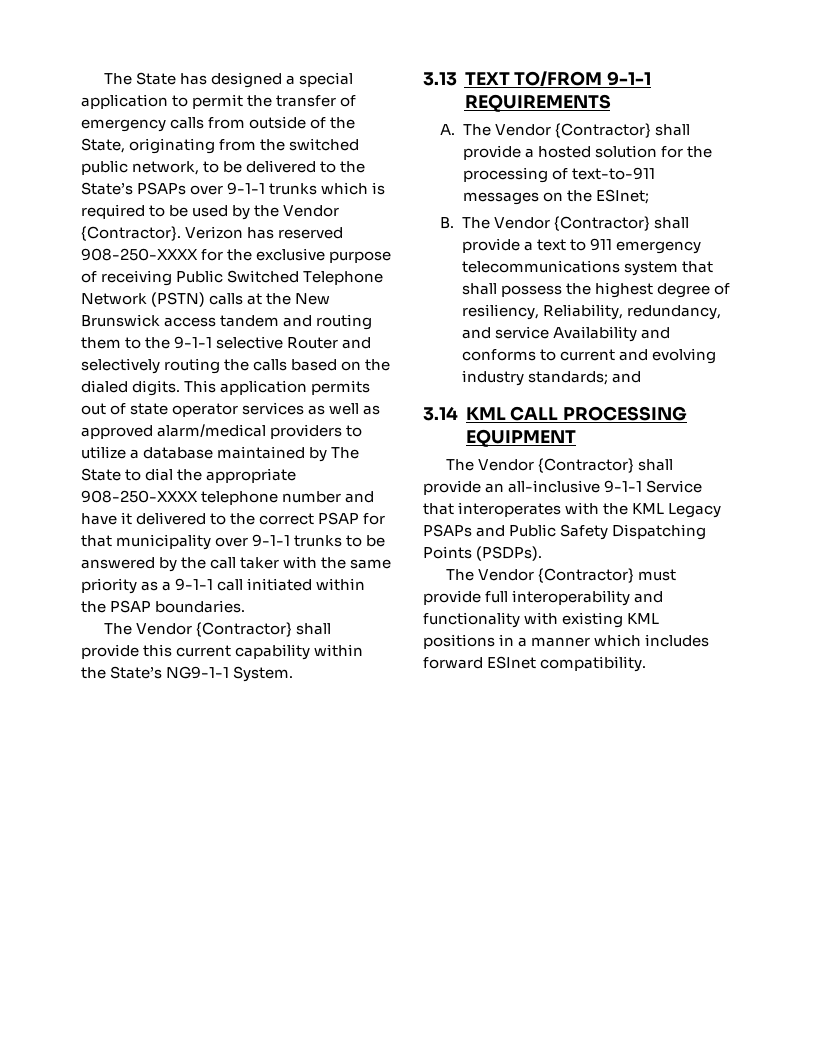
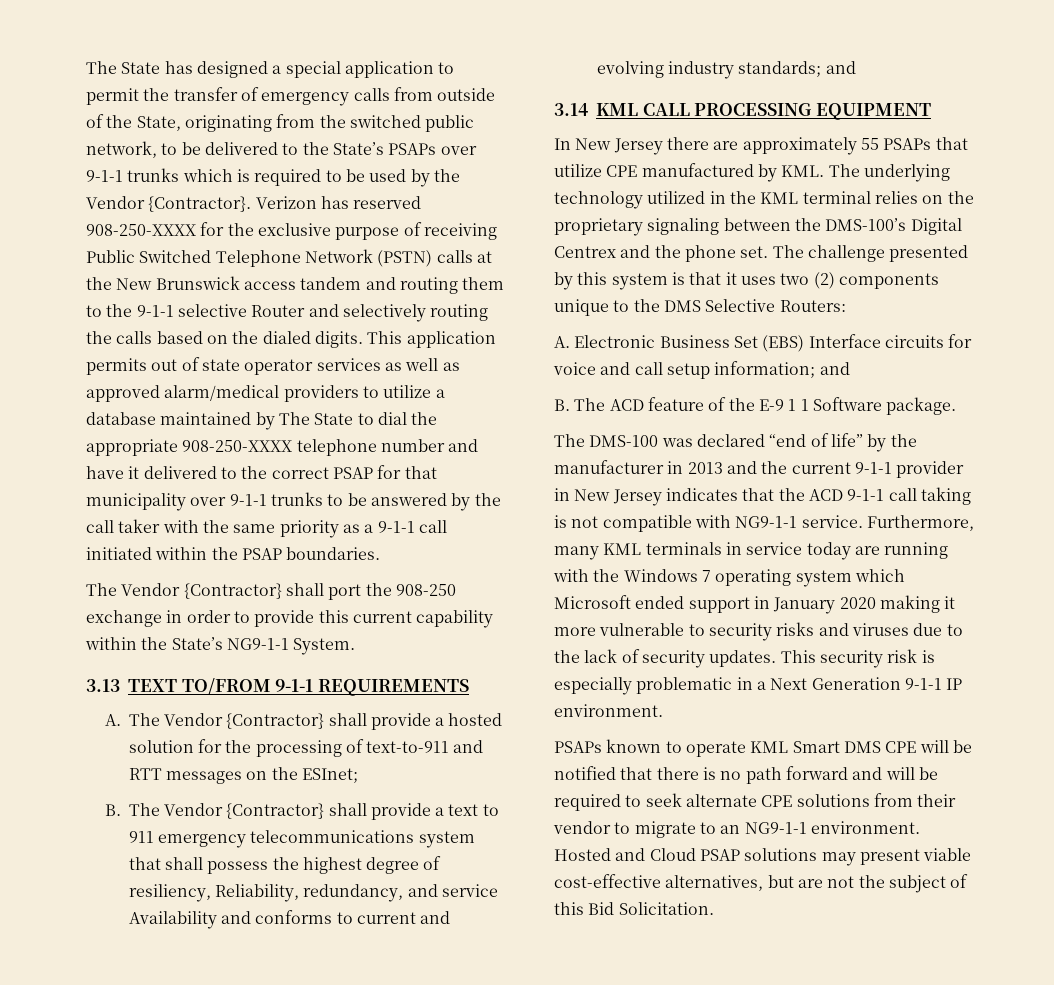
(332, 629) none -> [328,583,456,600] [86,610,250,627] port the 908-250 exchange in order to
(656, 173) none -> [453,740,484,753] [128,768,162,780] and RTT
[446,458,674,473] [423,480,703,495] [423,502,722,518] [423,524,707,540] [423,546,543,561] [446,568,677,583] [423,590,664,606] [423,612,660,628] [423,634,710,649] [423,656,647,672] The Vendor {Contractor} shall provide an all-inclusive 9-1-1 Service that interoperates with the KML Legacy PSAPs and Public Safety Dispatching Points (PSDPs). // The Vendor {Contractor} must provide full interoperability and functionality with existing KML positions in a manner which includes forward ESInet compatibility. -> [554,137,968,155] [554,163,950,182] [554,191,974,209] [554,218,962,236] [554,245,969,262] [554,272,939,290] [554,299,846,316] [554,334,973,352] [553,361,850,379] [554,397,957,415] [554,433,917,452] [554,460,965,478] [554,487,971,506] [554,515,974,532] [554,542,949,560] [553,569,905,587] [554,595,956,614] [554,622,963,641] [554,649,935,668] [554,677,963,695] [554,704,663,717] [554,739,972,757] [554,766,938,784] [554,793,957,811] [553,821,920,838] [554,848,972,866] [554,874,969,893] [554,902,714,915] In New Jersey there are approximately 55 PSAPs that utilize CPE manufactured by KML. The underlying technology utilized in the KML terminal relies on the proprietary signaling between the DMS-100’s Digital Centrex and the phone set. The challenge presented by this system is that it uses two (2) components unique to the DMS Selective Routers: // A. Electronic Business Set (EBS) Interface circuits for voice and call setup information; and // B. The ACD feature of the E-9 1 1 Software package. // The DMS-100 was declared “end of life” by the manufacturer in 2013 and the current 9-1-1 provider in New Jersey indicates that the ACD 9-1-1 call taking is not compatible with NG9-1-1 service. Furthermore, many KML terminals in service today are running with the Windows 7 operating system which Microsoft ended support in January 2020 making it more vulnerable to security risks and viruses due to the lack of security updates. This security risk is especially problematic in a Next Generation 9-1-1 IP environment. // PSAPs known to operate KML Smart DMS CPE will be notified that there is no path forward and will be required to seek alternate CPE solutions from their vendor to migrate to an NG9-1-1 environment. Hosted and Cloud PSAP solutions may present viable cost-effective alternatives, but are not the subject of this Bid Solicitation.

